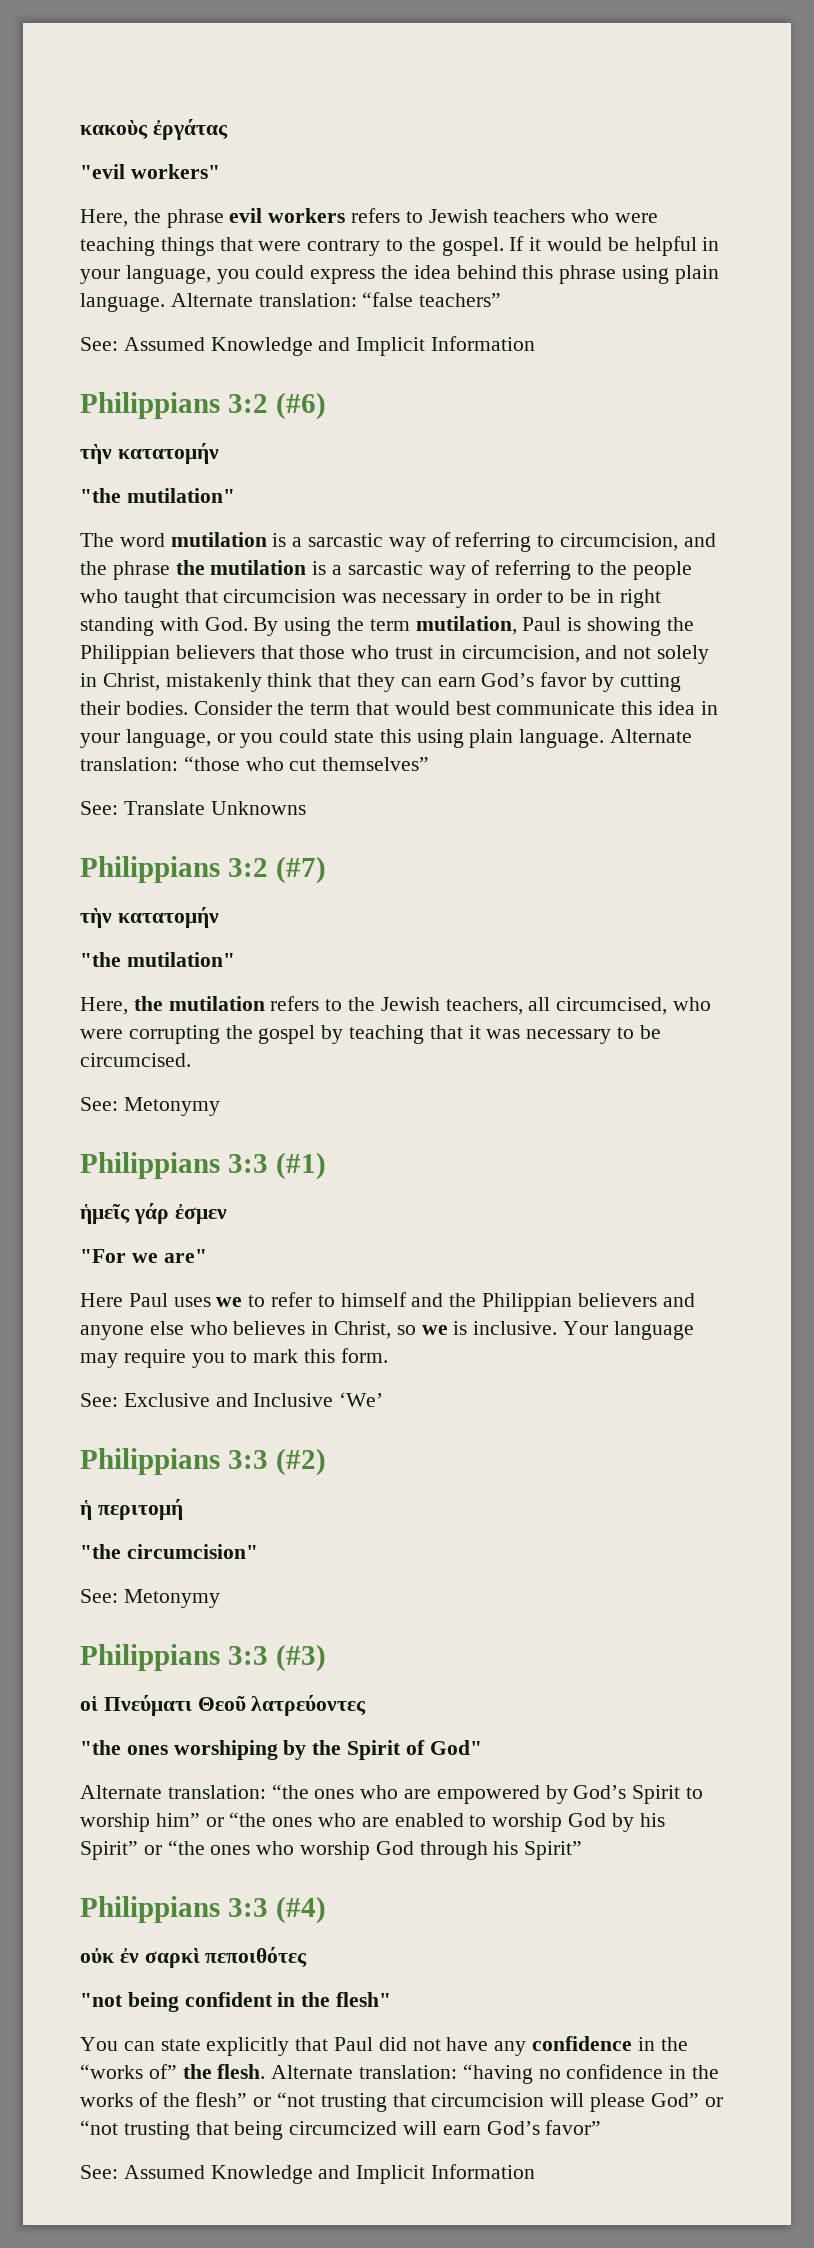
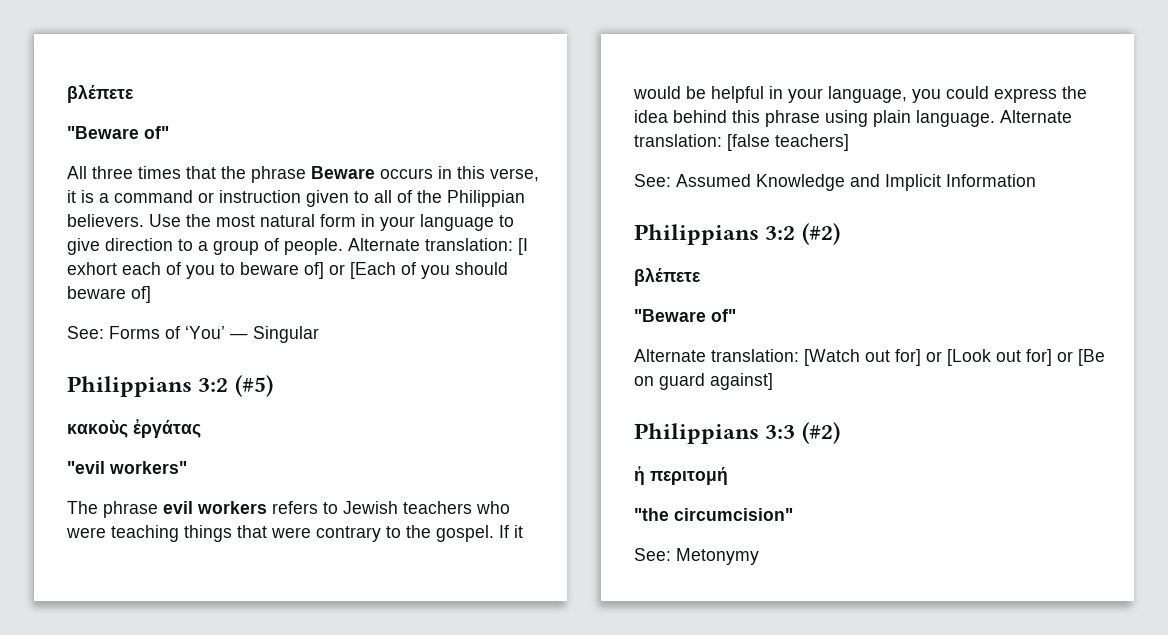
(80, 130) none -> [67,85,134,103] [67,126,169,139] [67,166,539,183] [67,190,525,207] [67,214,514,231] [67,238,528,255] [67,262,508,279] [67,286,151,303] [67,326,319,343] [67,375,273,397] βλέπετε // "Beware of" // All three times that the phrase Beware occurs in this verse, it is a command or instruction given to all of the Philippian believers. Use the most natural form in your language to give direction to a group of people. Alternate translation: [I exhort each of you to beware of] or [Each of you should beware of] // See: Forms of ‘You’ — Singular // Philippians 3:2 (#5) //
[80,209,161,227] Here, the -> [67,501,98,514] The
[362,292,502,307] “false teachers” -> [727,134,849,151] [false teachers]
[275,392,326,420] [80,443,219,464] [80,488,235,503] [80,532,716,552] [80,560,692,580] [80,589,661,608] [80,616,694,636] [80,645,710,664] [80,672,681,692] [80,701,718,715] [80,729,693,748] [80,756,430,771] [80,801,306,815] [80,856,326,884] [80,907,219,928] [80,952,235,967] [80,996,712,1015] [80,1025,661,1044] [80,1053,191,1067] [80,1097,220,1116] [80,1152,326,1180] [80,1203,227,1224] [80,1249,207,1263] [80,1292,695,1312] [80,1321,694,1340] [80,1348,388,1368] [80,1392,384,1407] (#6) // τὴν κατατομήν // "the mutilation" // The word mutilation is a sarcastic way of referring to circumcision, and the phrase the mutilation is a sarcastic way of referring to the people who taught that circumcision was necessary in order to be in right standing with God. By using the term mutilation, Paul is showing the Philippian believers that those who trust in circumcision, and not solely in Christ, mistakenly think that they can earn God’s favor by cutting their bodies. Consider the term that would best communicate this idea in your language, or you could state this using plain language. Alternate translation: “those who cut themselves” // See: Translate Unknowns // Philippians 3:2 (#7) // τὴν κατατομήν // "the mutilation" // Here, the mutilation refers to the Jewish teachers, all circumcised, who were corrupting the gospel by teaching that it was necessary to be circumcised. // See: Metonymy // Philippians 3:3 (#1) // ἡμεῖς γάρ ἐσμεν // "For we are" // Here Paul uses we to refer to himself and the Philippian believers and anyone else who believes in Christ, so we is inclusive. Your language may require you to mark this form. // See: Exclusive and Inclusive ‘We’ -> [801,223,840,245] [634,268,701,286] [634,309,736,322] [634,349,1105,366] [634,373,773,390] (#2) // βλέπετε // "Beware of" // Alternate translation: [Watch out for] or [Look out for] or [Be on guard against]
[80,1644,326,1672] [80,1695,367,1716] [80,1740,482,1760] [80,1784,704,1804] [80,1812,665,1832] [80,1840,583,1860] [80,1896,326,1924] [80,1947,308,1968] [80,1992,392,2012] [80,2036,688,2056] [80,2064,720,2084] [80,2092,723,2112] [80,2120,602,2140] [80,2164,536,2184] // Philippians 3:3 (#3) // οἱ Πνεύματι Θεοῦ λατρεύοντες // "the ones worshiping by the Spirit of God" // Alternate translation: “the ones who are empowered by God’s Spirit to worship him” or “the ones who are enabled to worship God by his Spirit” or “the ones who worship God through his Spirit” // Philippians 3:3 (#4) // οὐκ ἐν σαρκὶ πεποιθότες // "not being confident in the flesh" // You can state explicitly that Paul did not have any confidence in the “works of” the flesh. Alternate translation: “having no confidence in the works of the flesh” or “not trusting that circumcision will please God” or “not trusting that being circumcized will earn God’s favor” // See: Assumed Knowledge and Implicit Information -> (759, 556) none

